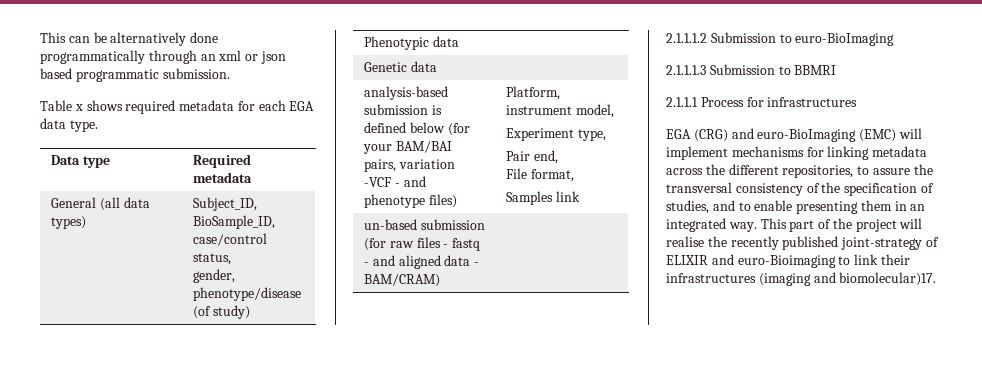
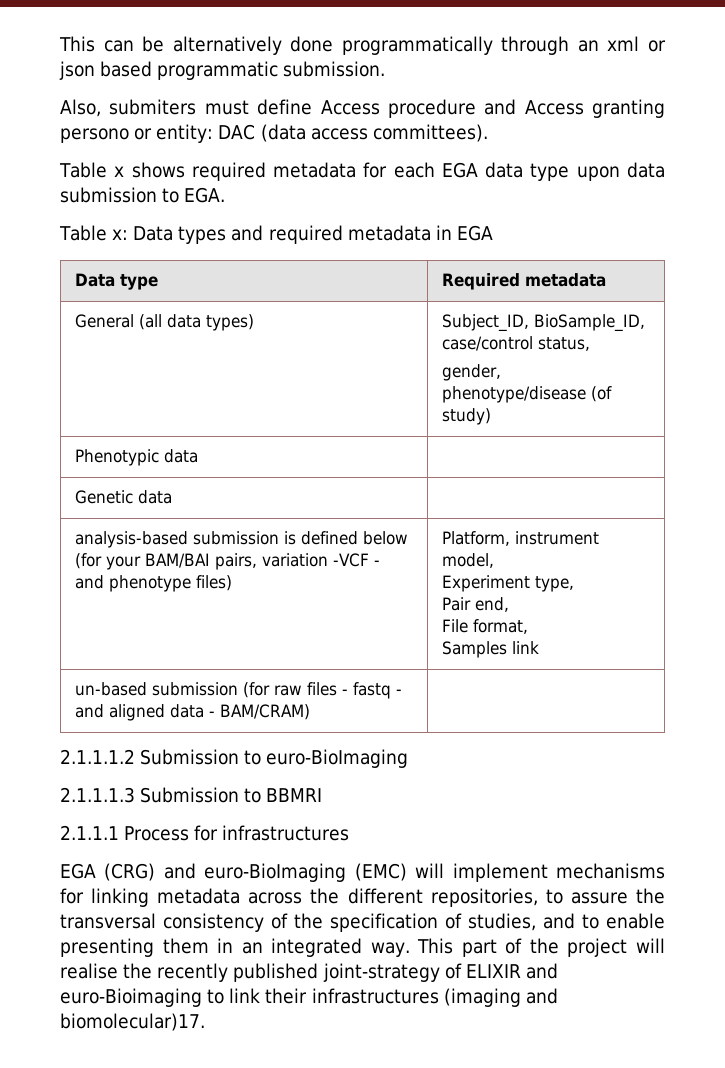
(230, 73) none -> [60,99,665,118] [60,124,488,143] // Also, submiters must define Access procedure and Access granting persono or entity: DAC (data access committees).
[69,120,98,132] type. -> [530,162,665,181] [60,187,226,203] [59,225,494,244] type upon data submission to EGA. // Table x: Data types and required metadata in EGA

